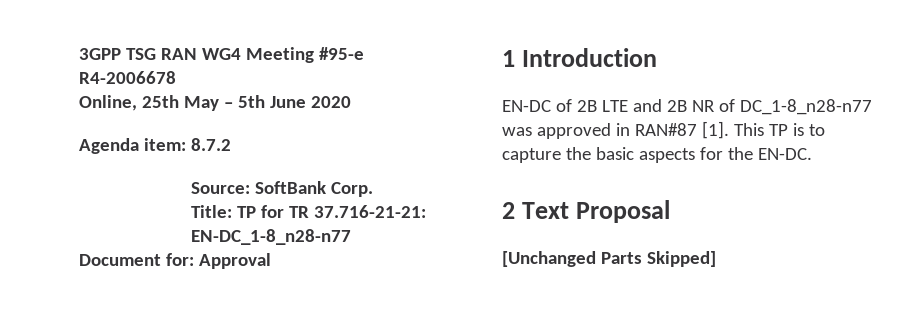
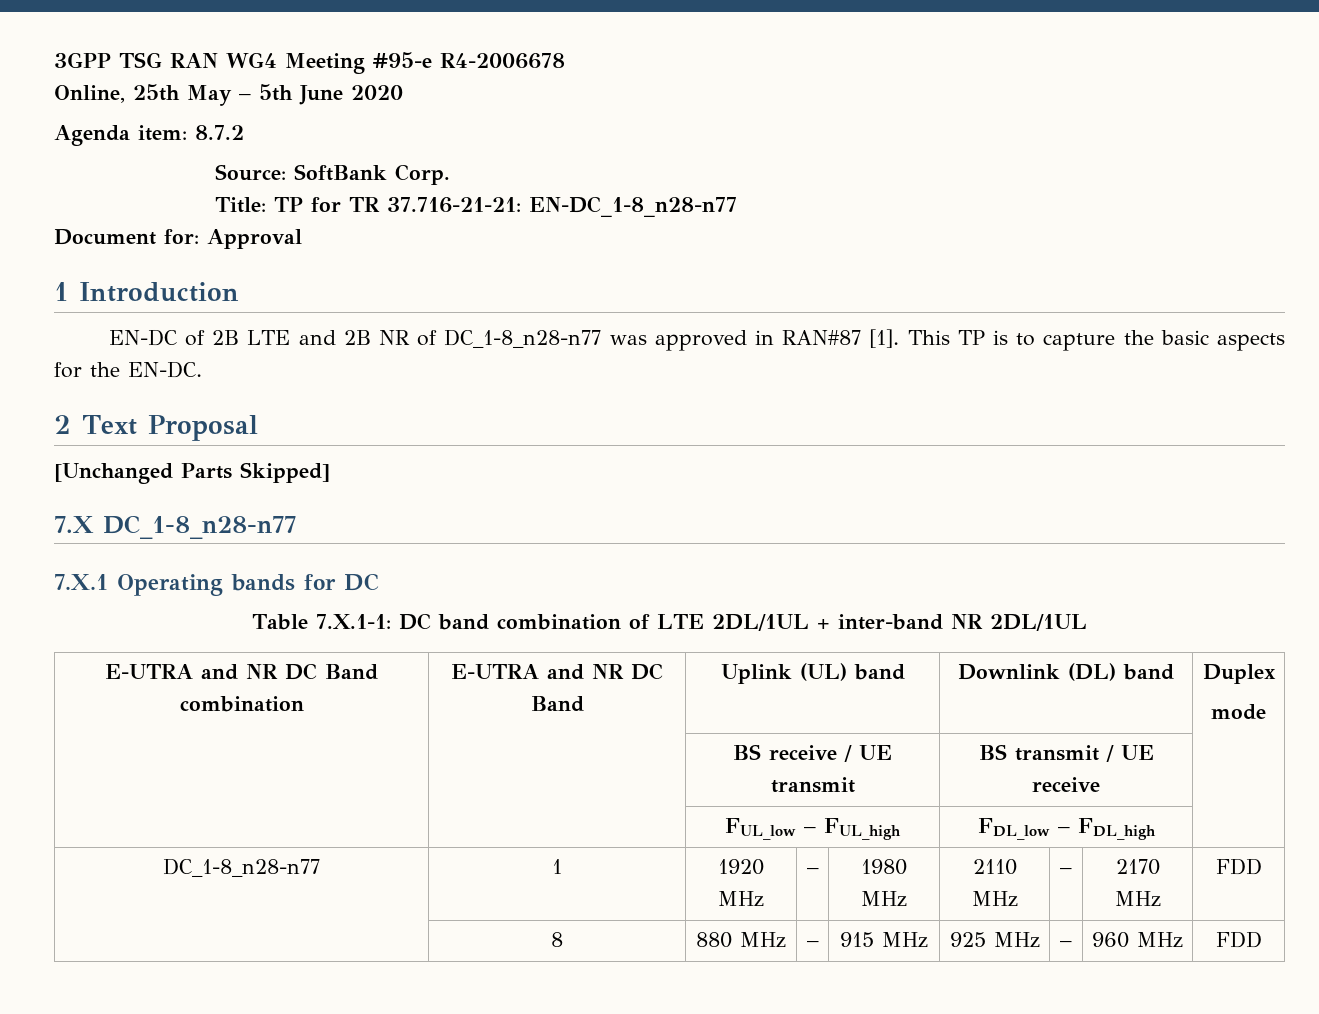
(716, 259) none -> [54,515,296,539] [54,573,379,596] [252,613,1087,631] [105,663,378,680] [179,696,304,712] [451,663,663,680] [530,696,584,712] [720,663,905,684] [958,663,1174,681] [1202,664,1276,684] [1211,704,1266,720] [733,744,892,762] [770,777,855,793] [978,744,1154,762] [1032,777,1100,792] [725,818,901,840] [977,818,1156,840] [163,858,320,877] [552,859,562,874] [718,859,764,875] [718,891,764,907] [806,868,819,874] [861,859,907,875] [861,891,907,907] [972,859,1017,875] [971,891,1018,907] [1060,868,1072,874] [1115,859,1160,875] [1114,891,1161,907] [1215,858,1262,875] [551,932,563,947] [696,932,786,948] [806,941,819,947] [840,932,928,948] [949,932,1040,948] [1060,941,1072,947] [1092,932,1183,948] [1215,931,1262,948] // 7.X DC_1-8_n28-n77 // 7.X.1 Operating bands for DC // Table 7.X.1-1: DC band combination of LTE 2DL/1UL + inter-band NR 2DL/1UL // E-UTRA and NR DC Band combination | E-UTRA and NR DC Band | Uplink (UL) band | Downlink (DL) band | Duplex // mode // | | BS receive / UE transmit | BS transmit / UE receive | // | | FUL_low – FUL_high | FDL_low – FDL_high | // DC_1-8_n28-n77 | 1 | 1920 MHz | – | 1980 MHz | 2110 MHz | – | 2170 MHz | FDD // | 8 | 880 MHz | – | 915 MHz | 925 MHz | – | 960 MHz | FDD

